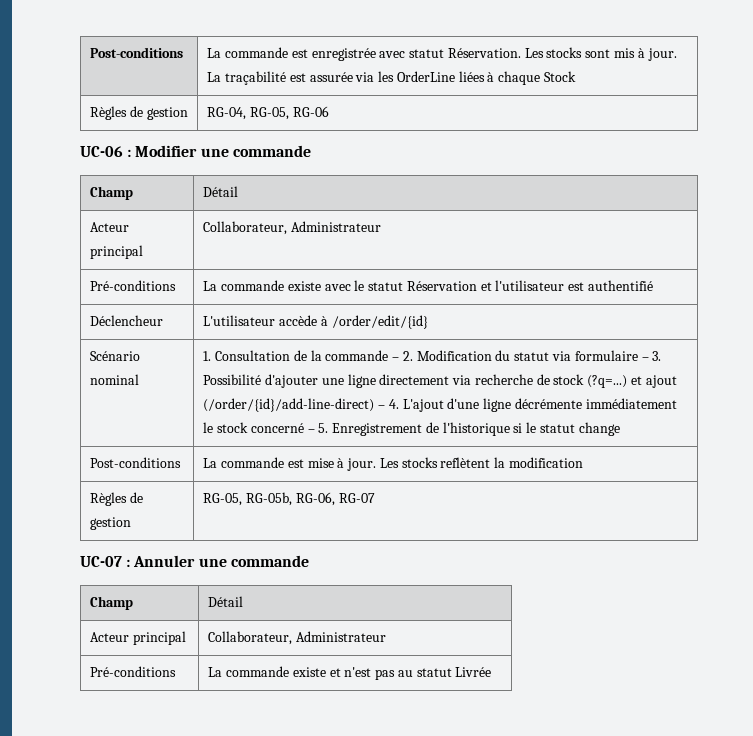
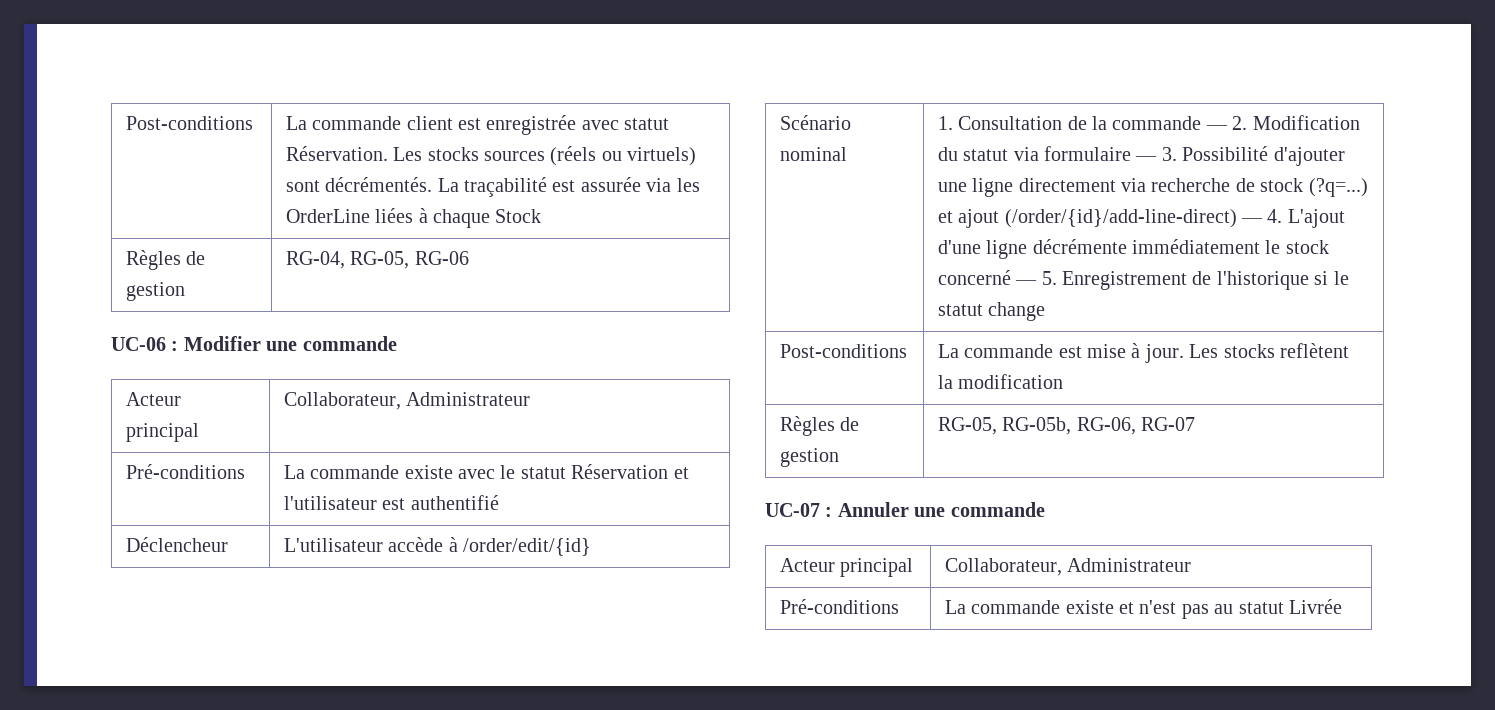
[90,47,184,58] [207,47,288,58] Post-conditions | La commande -> [125,116,253,130] [285,116,453,130] Post-conditions | La commande client
[585,48,677,61] sont mis à jour. -> [483,146,697,166] [285,177,433,192] sources (réels ou virtuels) sont décrémentés.
[90,186,134,200] [203,186,239,197] // Champ | Détail -> (397, 343) none
[392,357,400,361] – -> [1205,125,1228,130] —
[641,357,649,361] – -> [1135,156,1158,161] —
[377,405,385,409] – -> [1240,218,1263,223] —
[307,429,315,433] – -> [1015,280,1038,285] —
[90,596,134,610] [208,596,244,607] // Champ | Détail -> (1045, 509) none

